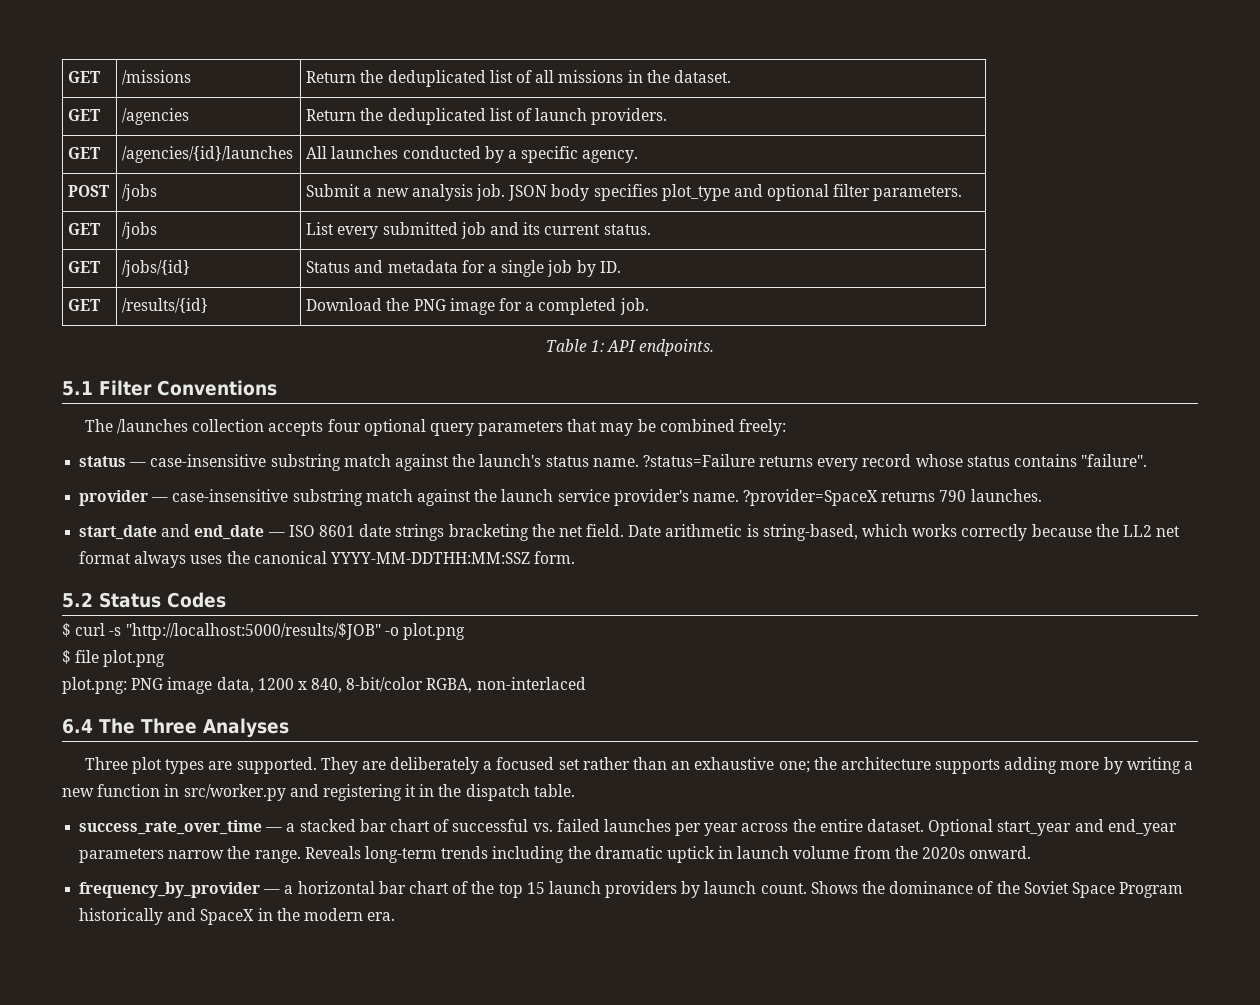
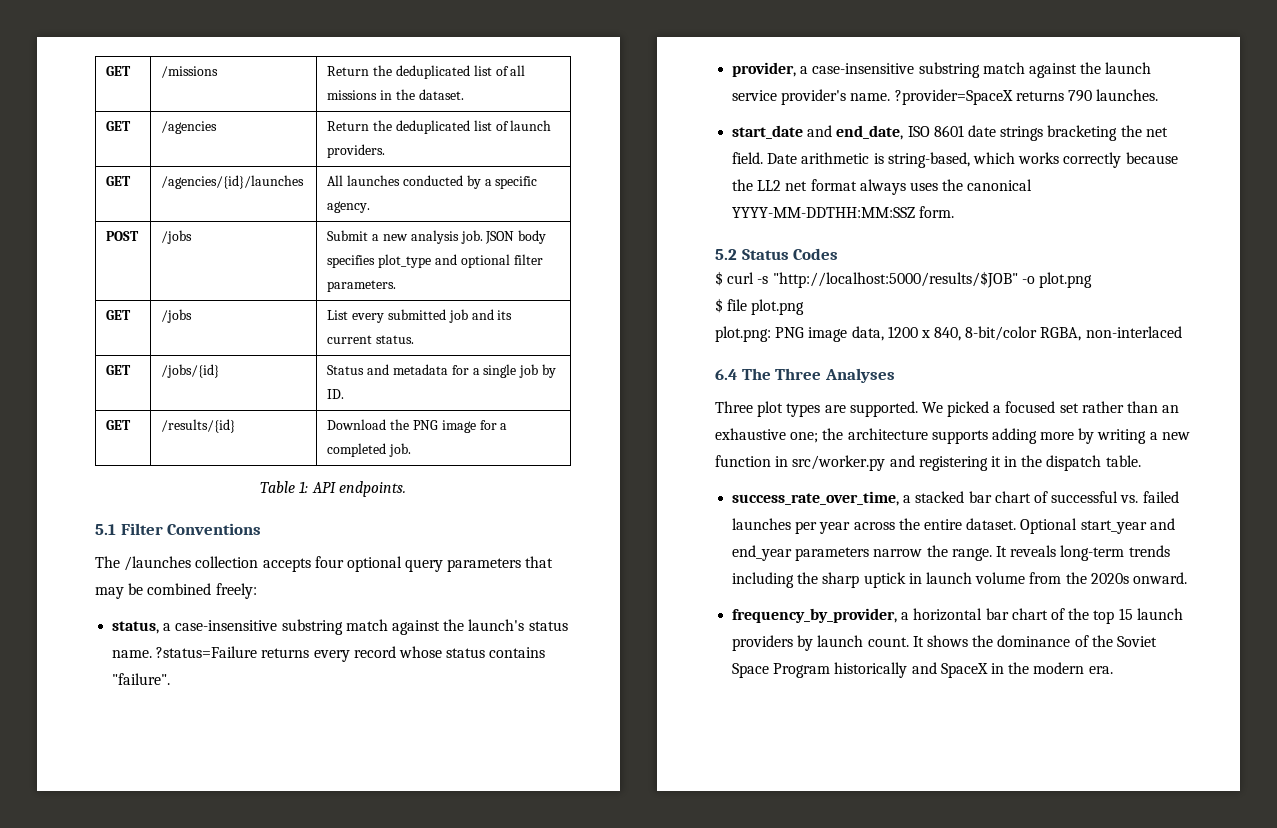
[79,456,147,467] status — -> [112,621,172,634] status, a
[79,490,169,506] provider — -> [732,62,809,77] provider, a
[194,525,285,540] end_date — -> [836,125,904,140] end_date,
[320,757,480,774] They are deliberately -> [921,401,990,417] We picked
[79,820,283,835] success_rate_over_time — -> [732,491,900,506] success_rate_over_time,
[304,846,361,859] Reveals -> [995,545,1057,557] It reveals
[594,846,663,859] dramatic -> [822,572,860,588] sharp
[79,882,281,898] frequency_by_provider — -> [732,608,898,623] frequency_by_provider,
[810,881,858,894] Shows -> [912,635,968,647] It shows

